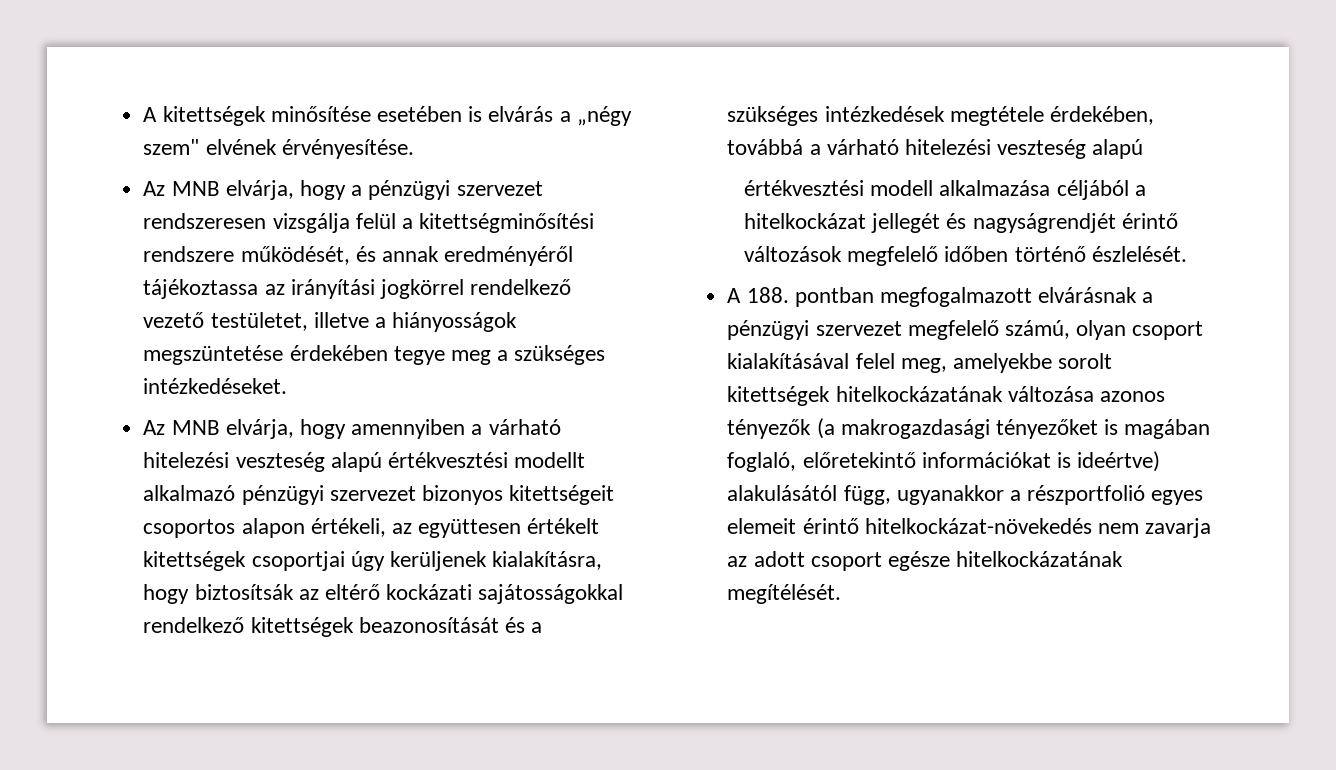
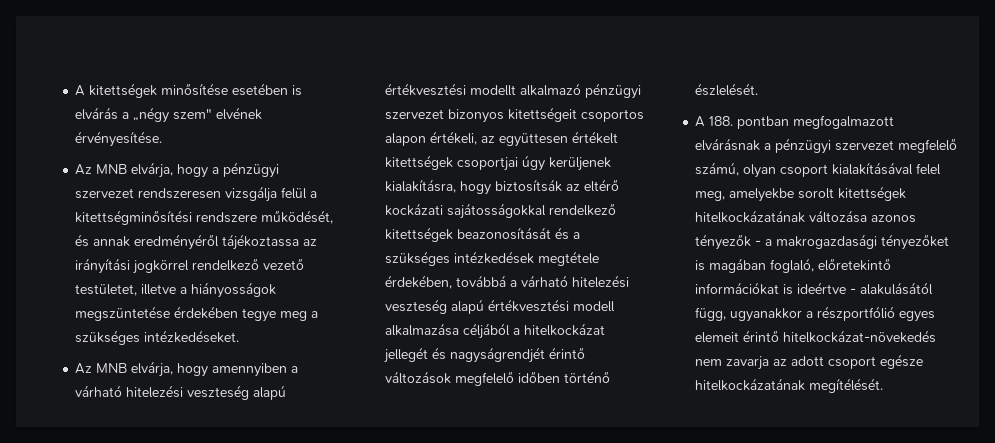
(1144, 149) // -> (485, 306) none
[816,418,835,439] (a -> [755,239,773,246] - a
[1077,451,1161,472] ideértve) -> [797,282,857,294] ideértve -
[1027,485,1146,505] részportfolió -> [817,306,896,321] részportfólió

